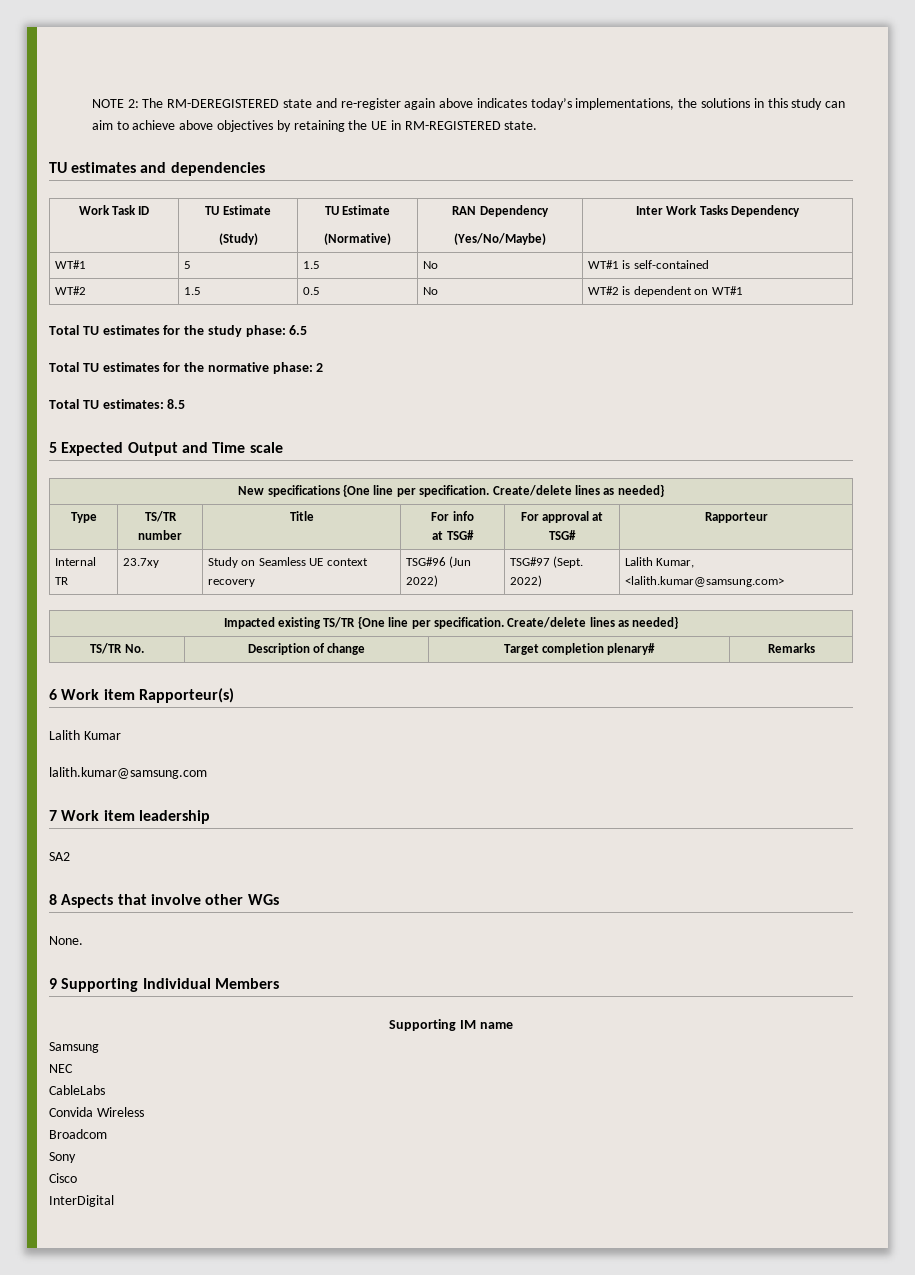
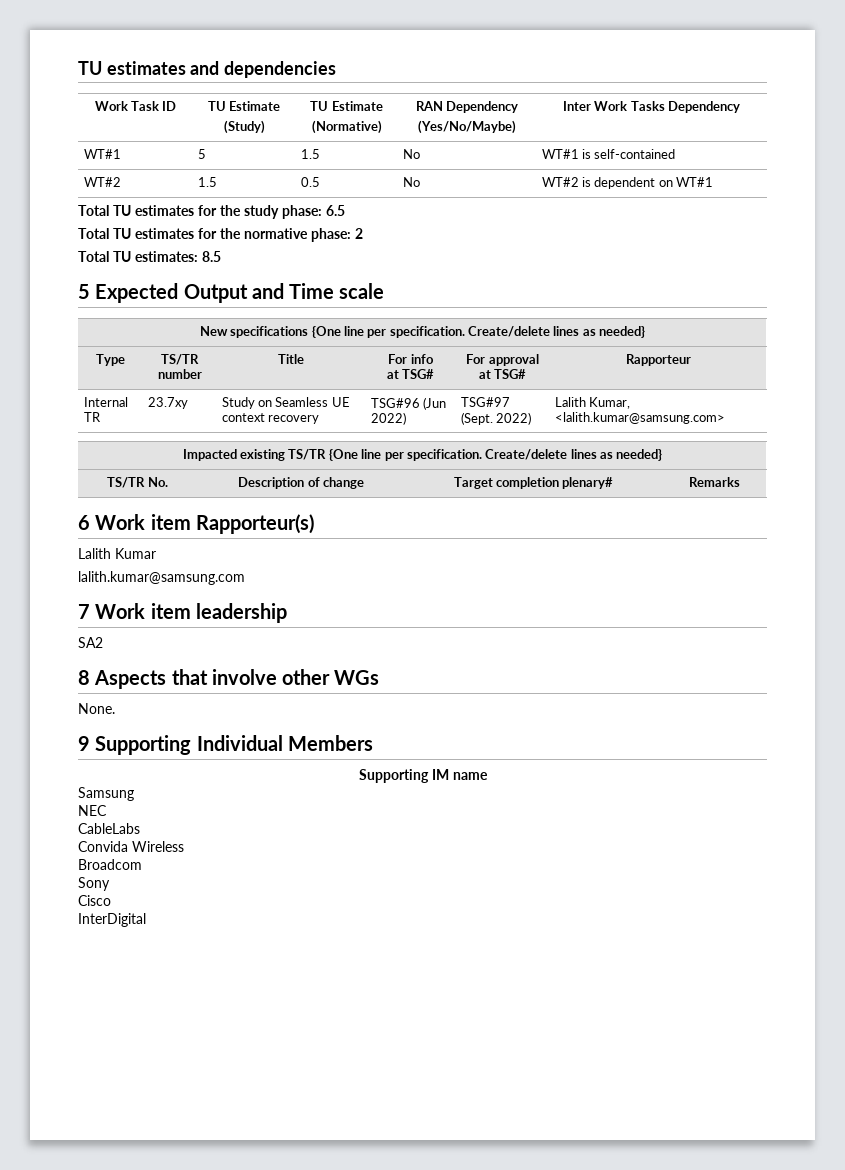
[91,98,846,110] [91,120,538,132] NOTE 2: The RM-DEREGISTERED state and re-register again above indicates today’s implementations, the solutions in this study can aim to achieve above objectives by retaining the UE in RM-REGISTERED state. // -> (78, 68) none

